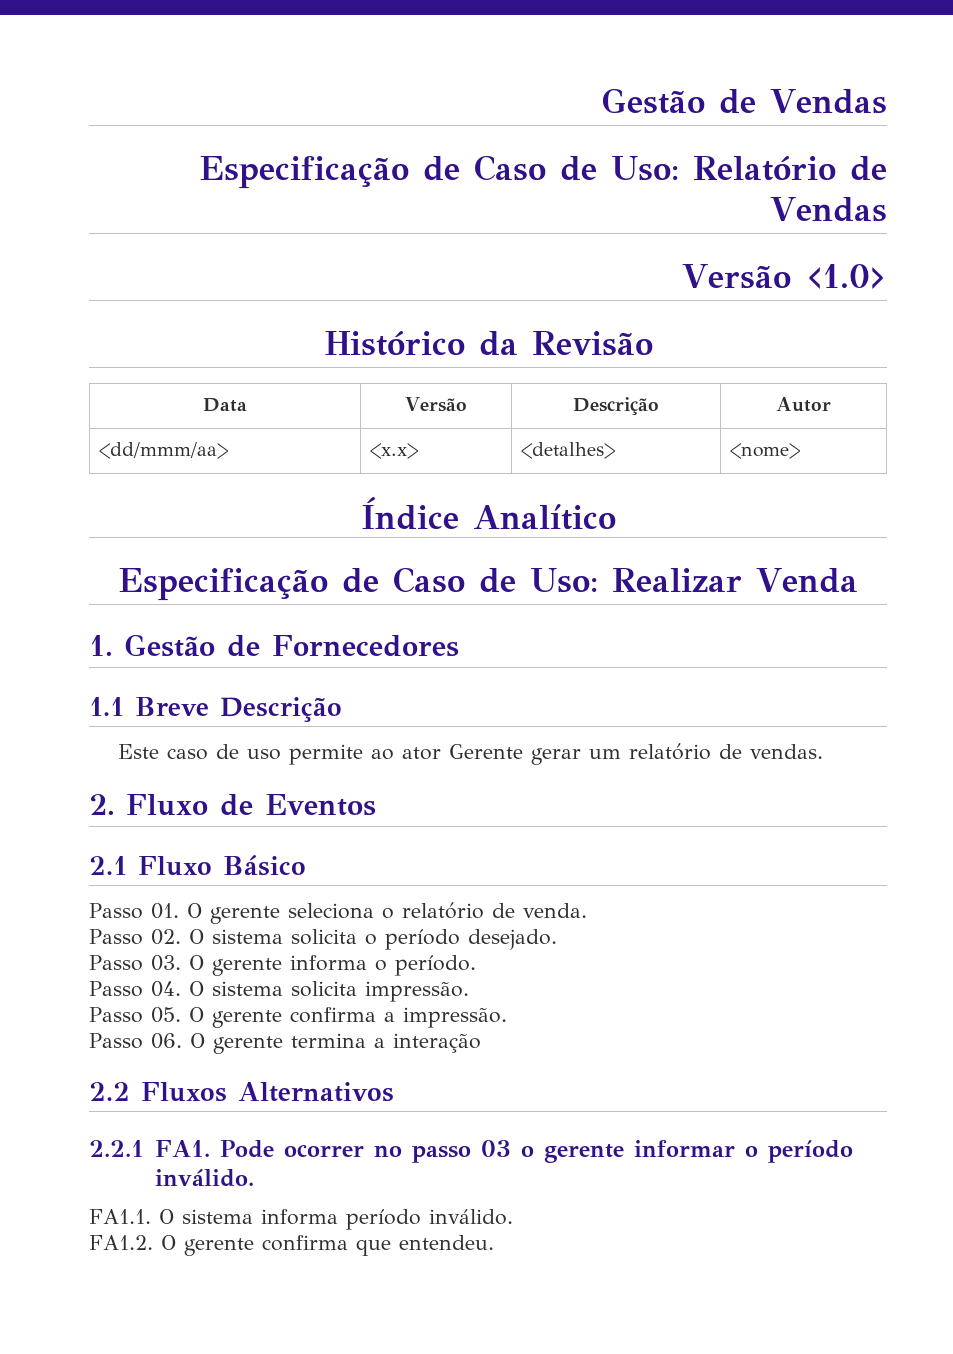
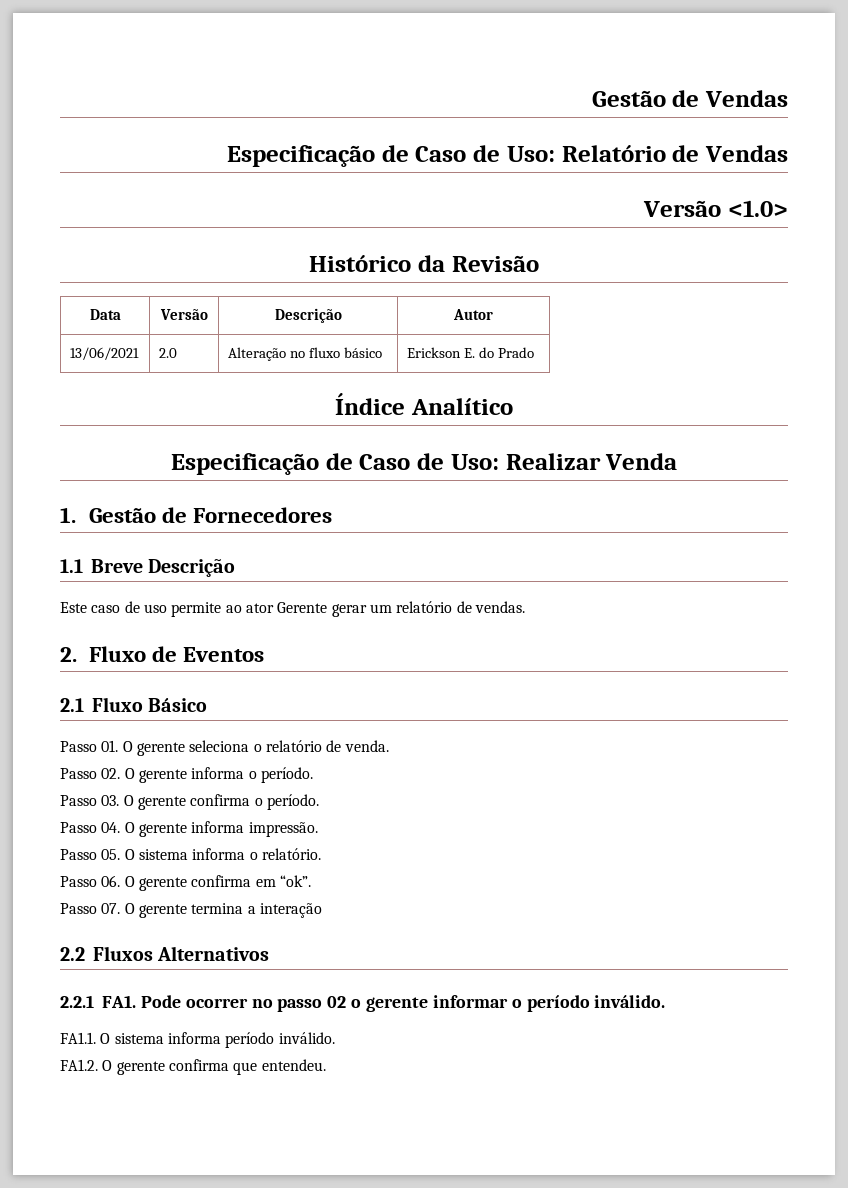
[99,442,229,459] [370,443,419,459] [521,442,616,459] [730,443,801,459] <dd/mmm/aa> | <x.x> | <detalhes> | <nome> -> [70,347,140,360] [159,348,178,358] [228,347,383,361] [407,347,535,358] 13/06/2021 | 2.0 | Alteração no fluxo básico | Erickson E. do Prado
[211,929,557,950] [89,955,367,976] sistema solicita o período desejado. // Passo 03. O gerente informa -> [138,767,313,783] [60,794,251,810] gerente informa o período. // Passo 03. O gerente confirma
[211,981,357,997] sistema solicita -> [138,821,245,837] gerente informa
[211,1007,507,1028] gerente confirma a impressão. -> [138,848,321,860] sistema informa o relatório.
(283, 1045) none -> [191,875,311,887] [60,903,187,918] confirma em “ok”. // Passo 07. O gerente
[480,1140,511,1157] 03 -> [327,996,347,1008] 02

